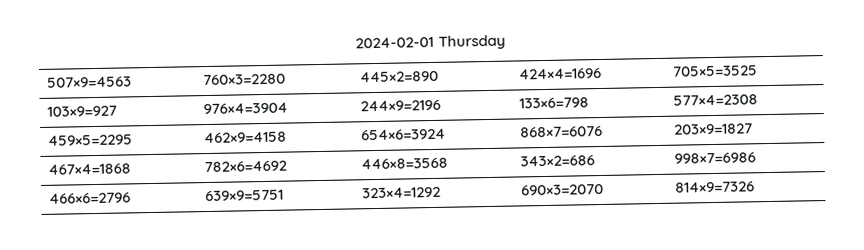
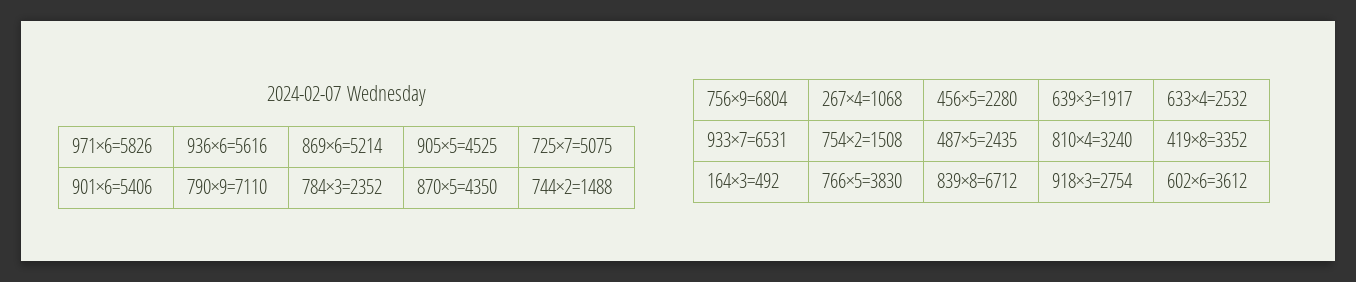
[355,34,506,50] [46,76,132,88] [202,73,286,86] [359,70,439,83] [518,67,602,80] [672,65,758,77] [46,105,117,117] [202,102,288,115] [359,99,441,112] [518,97,589,109] [672,94,758,106] [47,134,133,146] [203,131,287,144] [360,128,446,141] [519,125,603,138] [673,123,753,135] [47,163,131,175] [203,160,287,173] [360,157,448,170] [519,155,595,167] [673,152,756,164] [48,192,131,204] [204,189,284,202] [361,186,441,199] [520,183,604,196] [674,181,755,193] 2024-02-01 Thursday // 507×9=4563 | 760×3=2280 | 445×2=890 | 424×4=1696 | 705×5=3525 // 103×9=927 | 976×4=3904 | 244×9=2196 | 133×6=798 | 577×4=2308 // 459×5=2295 | 462×9=4158 | 654×6=3924 | 868×7=6076 | 203×9=1827 // 467×4=1868 | 782×6=4692 | 446×8=3568 | 343×2=686 | 998×7=6986 // 466×6=2796 | 639×9=5751 | 323×4=1292 | 690×3=2070 | 814×9=7326 -> [267,85,426,106] [72,138,153,153] [187,138,268,153] [302,138,384,153] [417,138,498,153] [532,138,613,153] [72,179,153,194] [187,179,268,194] [302,179,383,194] [417,179,498,194] [532,179,613,194] [707,91,789,106] [822,91,903,106] [937,91,1018,106] [1052,91,1133,106] [1167,91,1248,106] [707,132,788,147] [822,132,903,147] [937,132,1018,147] [1052,132,1133,147] [1167,132,1248,147] [707,173,780,188] [822,173,903,188] [937,173,1018,188] [1052,173,1134,188] [1167,173,1248,188] 2024-02-07 Wednesday // 971×6=5826 | 936×6=5616 | 869×6=5214 | 905×5=4525 | 725×7=5075 // 901×6=5406 | 790×9=7110 | 784×3=2352 | 870×5=4350 | 744×2=1488 // 756×9=6804 | 267×4=1068 | 456×5=2280 | 639×3=1917 | 633×4=2532 // 933×7=6531 | 754×2=1508 | 487×5=2435 | 810×4=3240 | 419×8=3352 // 164×3=492 | 766×5=3830 | 839×8=6712 | 918×3=2754 | 602×6=3612

